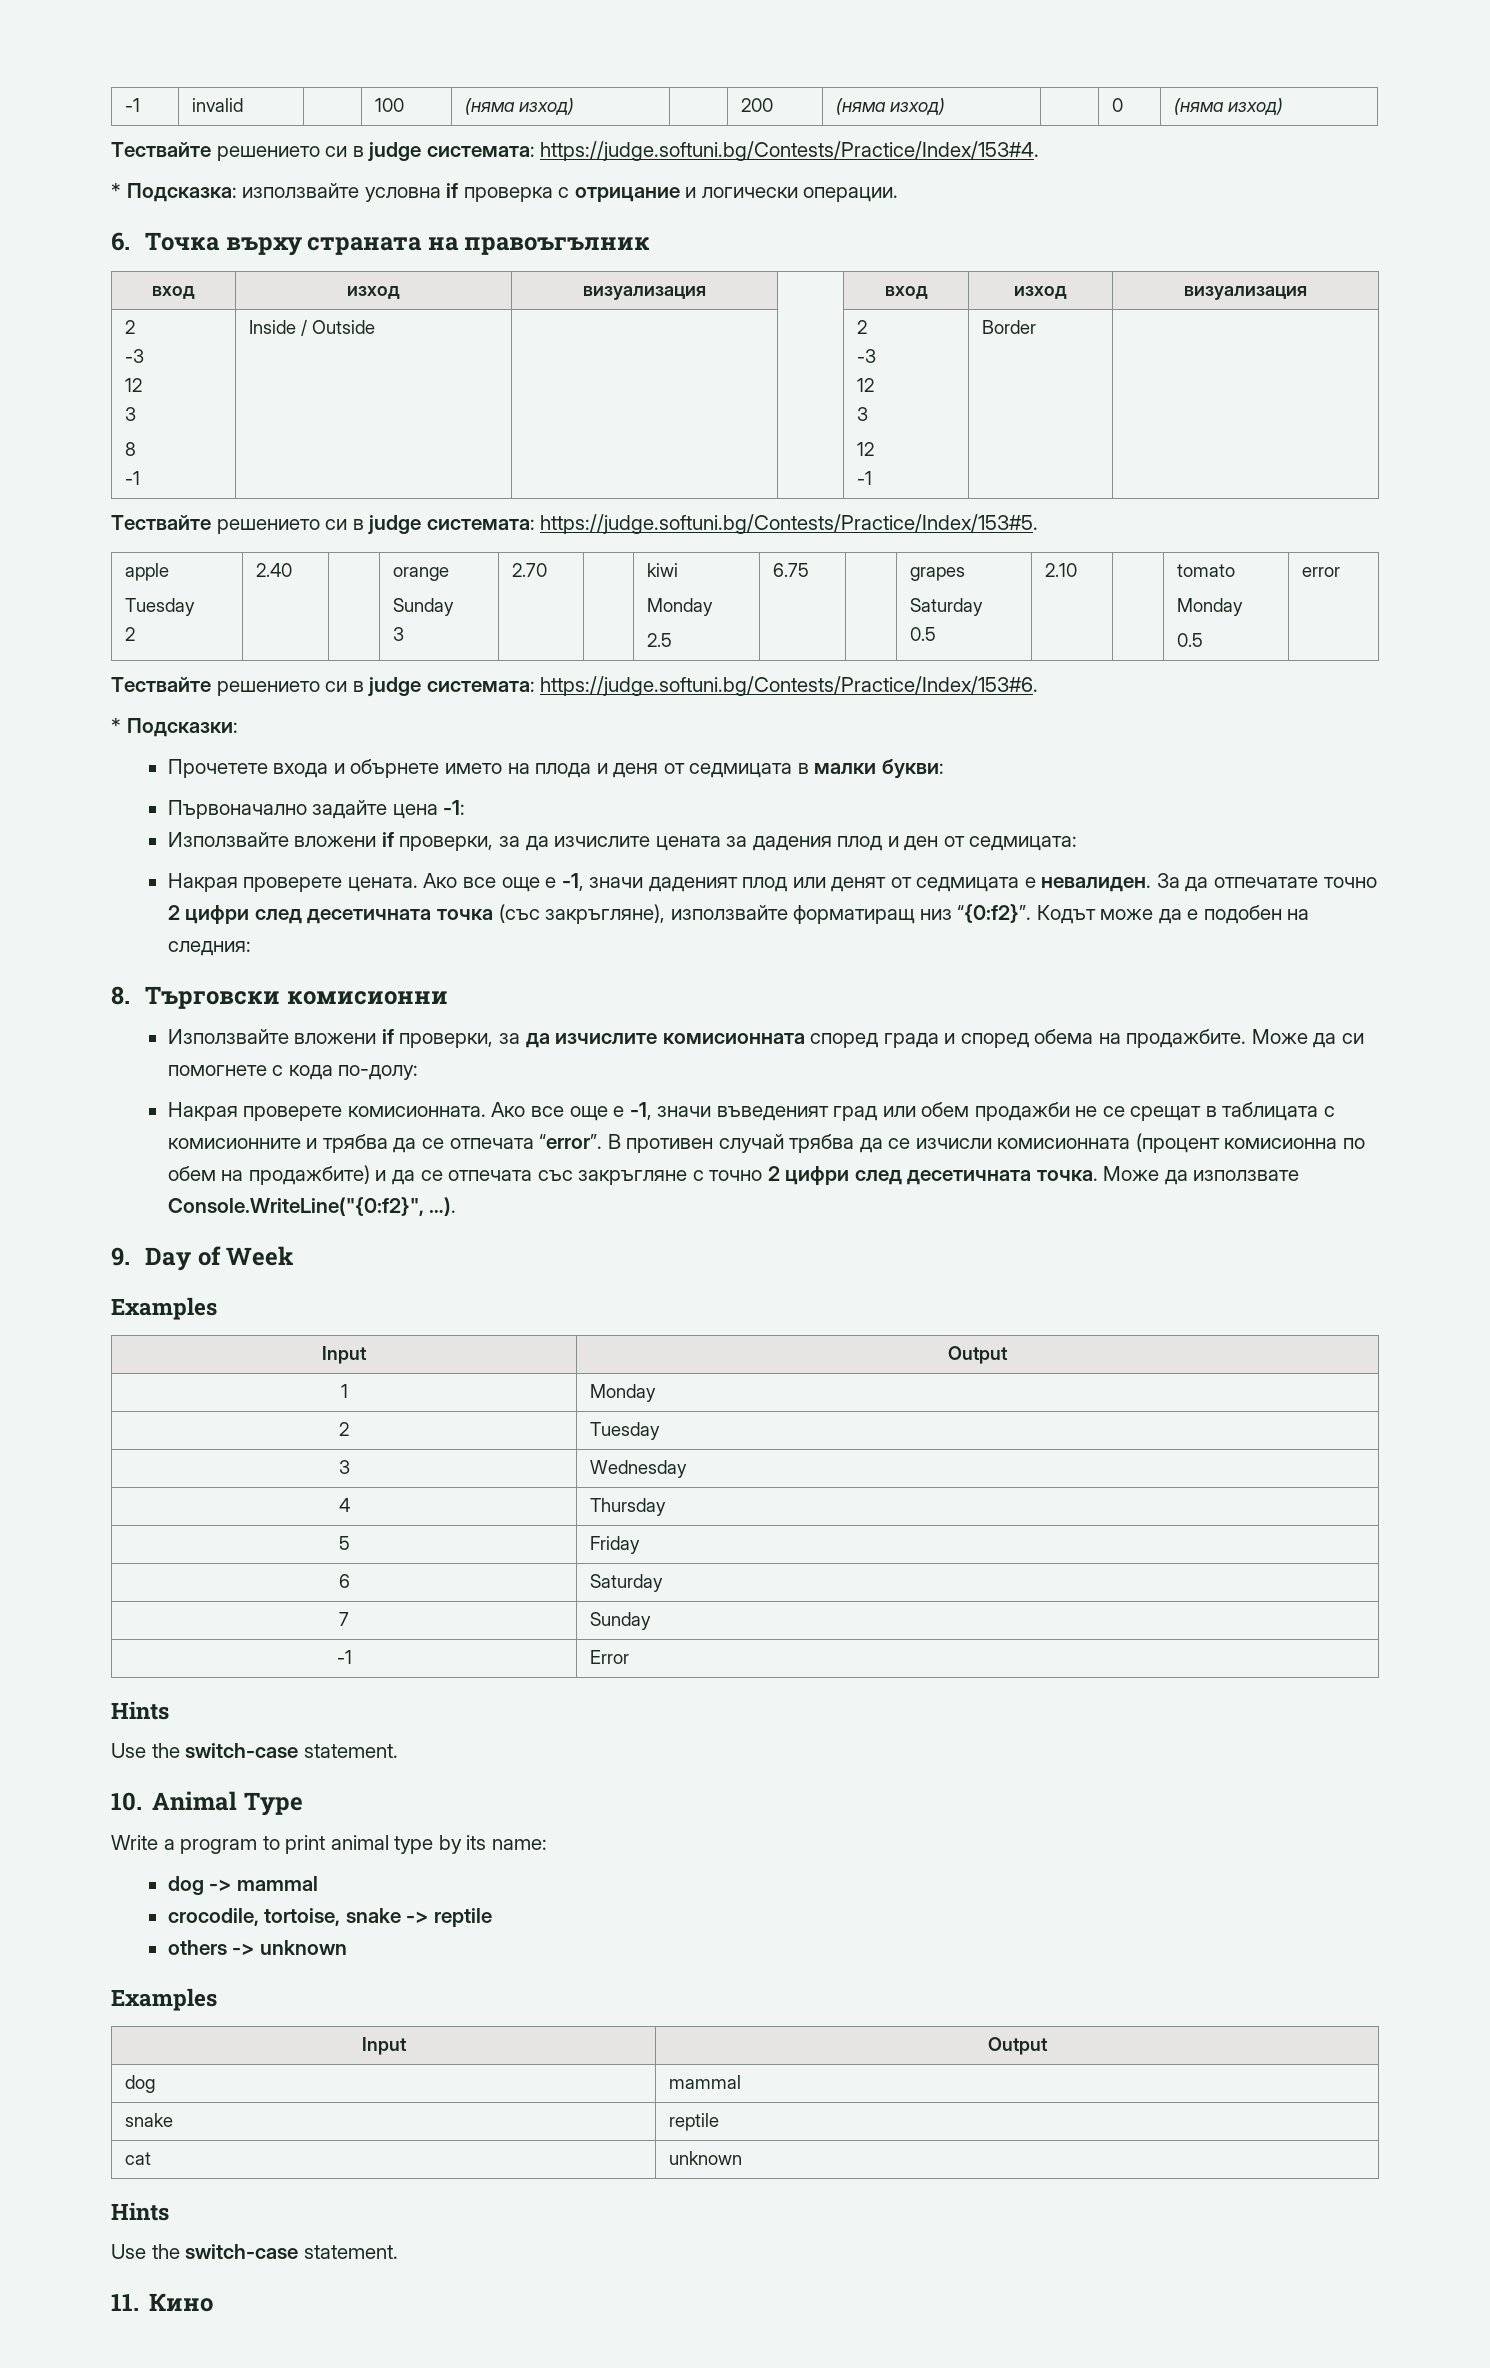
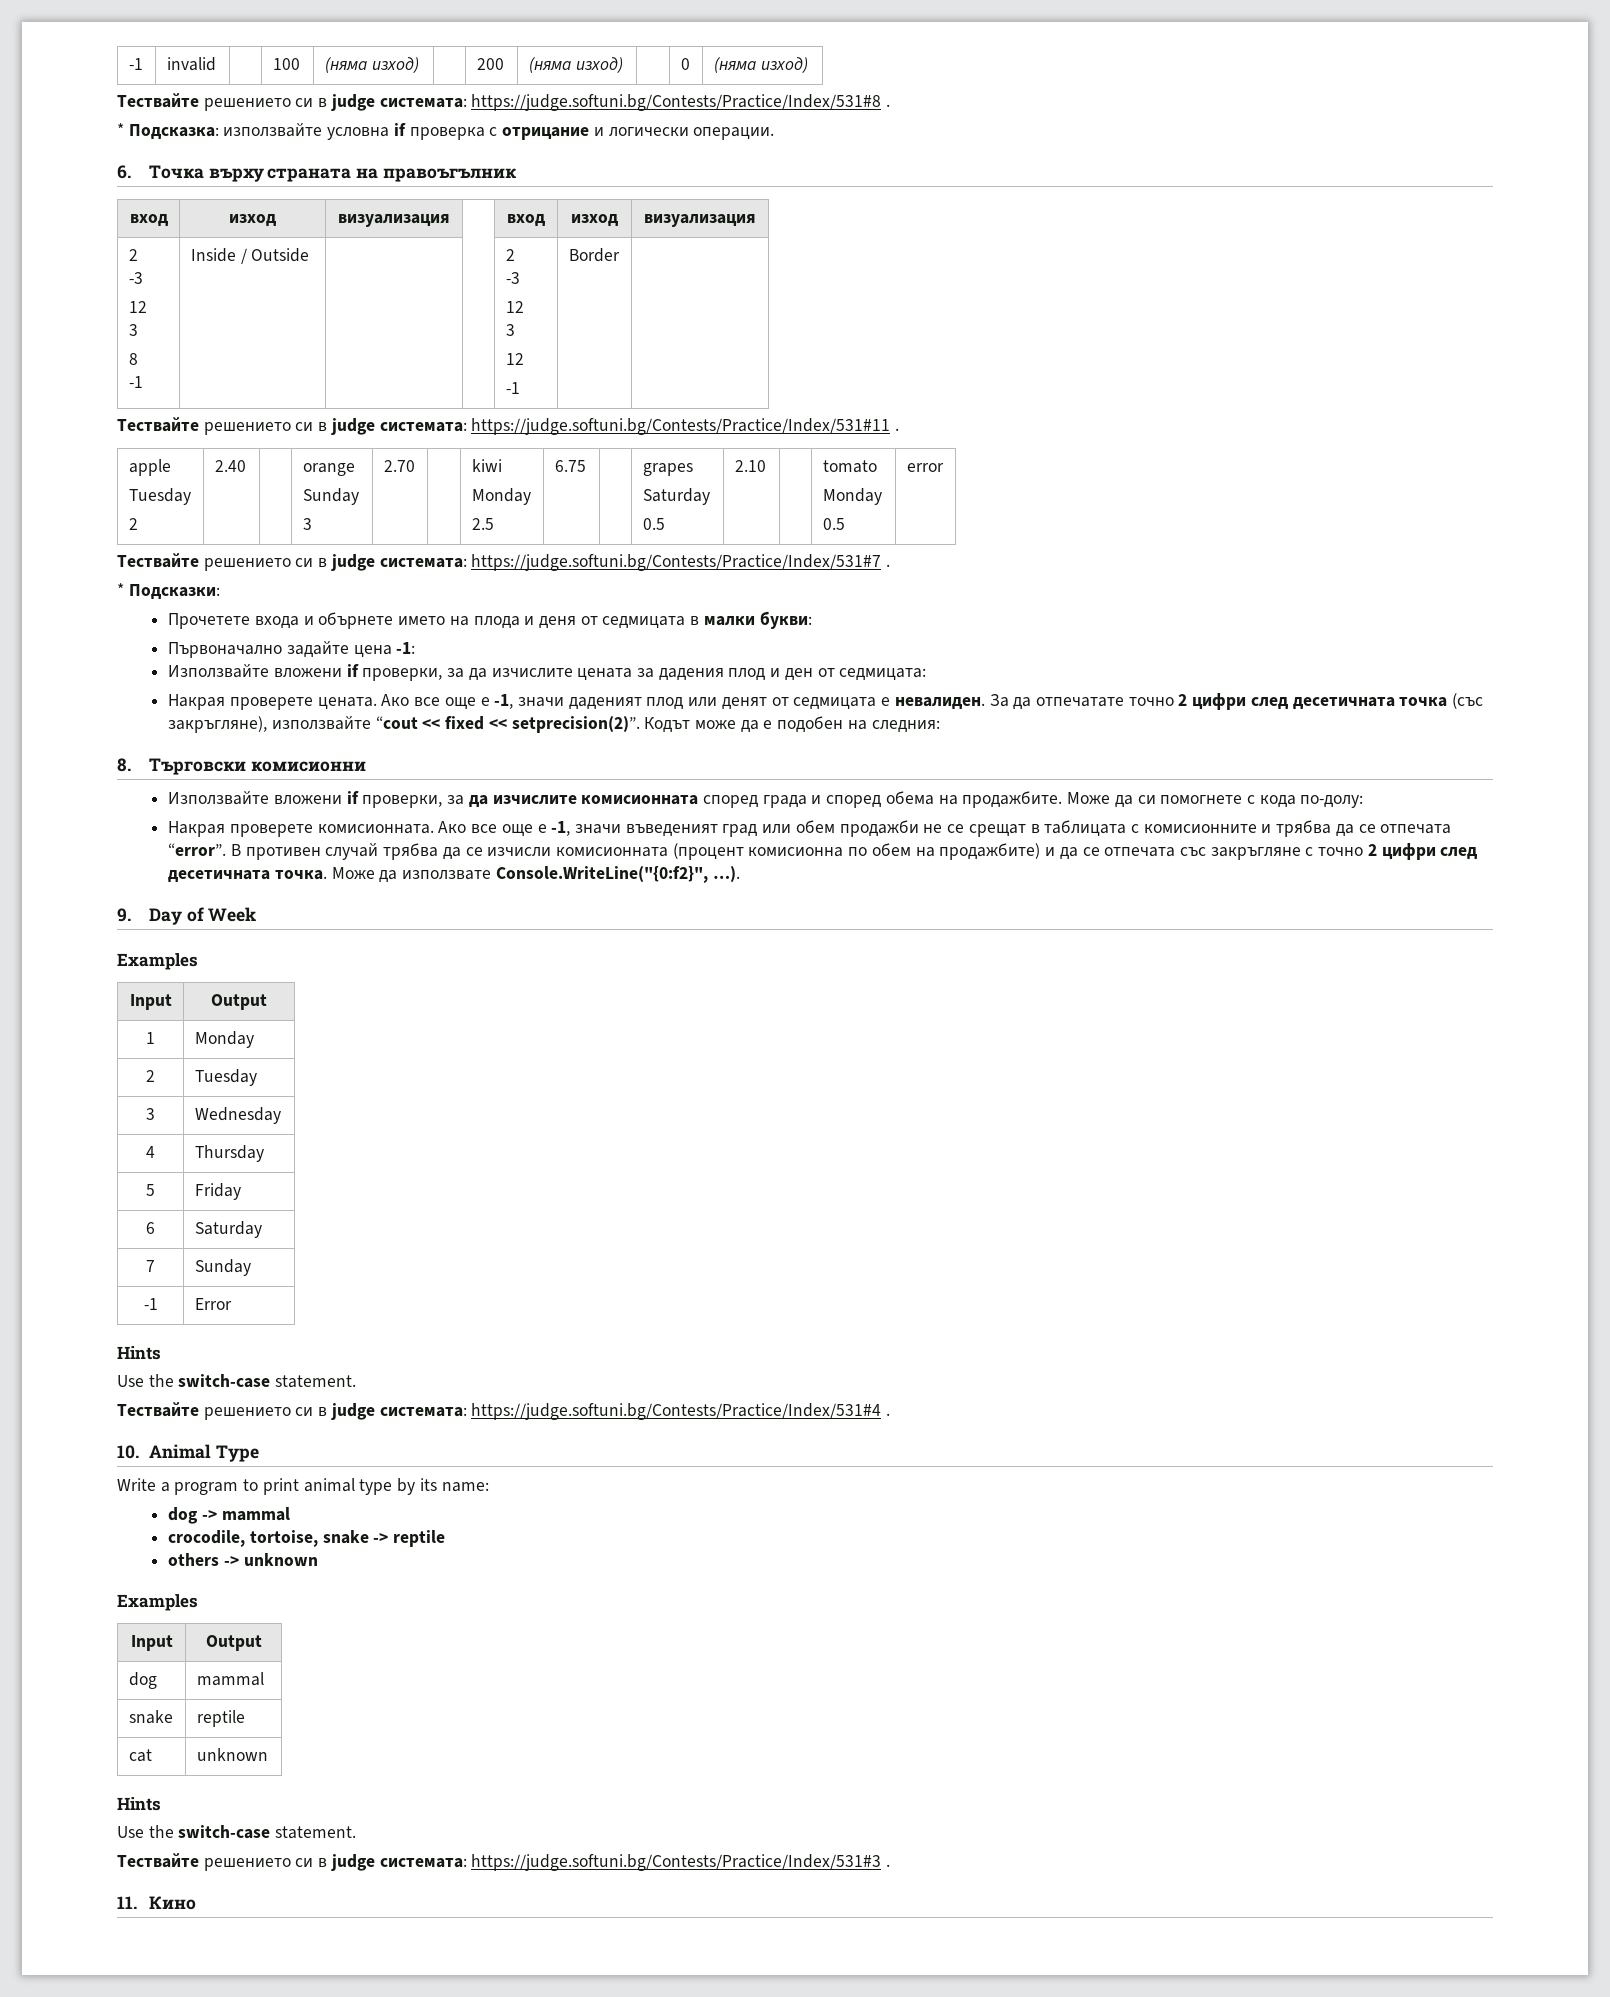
[540,141,1040,161] https://judge.softuni.bg/Contests/Practice/Index/153#4. -> [471,94,891,111] https://judge.softuni.bg/Contests/Practice/Index/531#8 .
[540,514,1039,534] https://judge.softuni.bg/Contests/Practice/Index/153#5. -> [471,418,900,435] https://judge.softuni.bg/Contests/Practice/Index/531#11 .
[540,676,1039,696] https://judge.softuni.bg/Contests/Practice/Index/153#6. -> [471,554,891,571] https://judge.softuni.bg/Contests/Practice/Index/531#7 .
[793,904,1032,924] форматиращ низ “{0:f2}”. -> [375,716,640,733] “cout << fixed << setprecision(2)”.
(398, 1751) none -> [117,1402,891,1420] // Тествайте решението си в judge системата: https://judge.softuni.bg/Contests/Practice/Index/531#4 .
(398, 2252) none -> [117,1853,891,1871] // Тествайте решението си в judge системата: https://judge.softuni.bg/Contests/Practice/Index/531#3 .

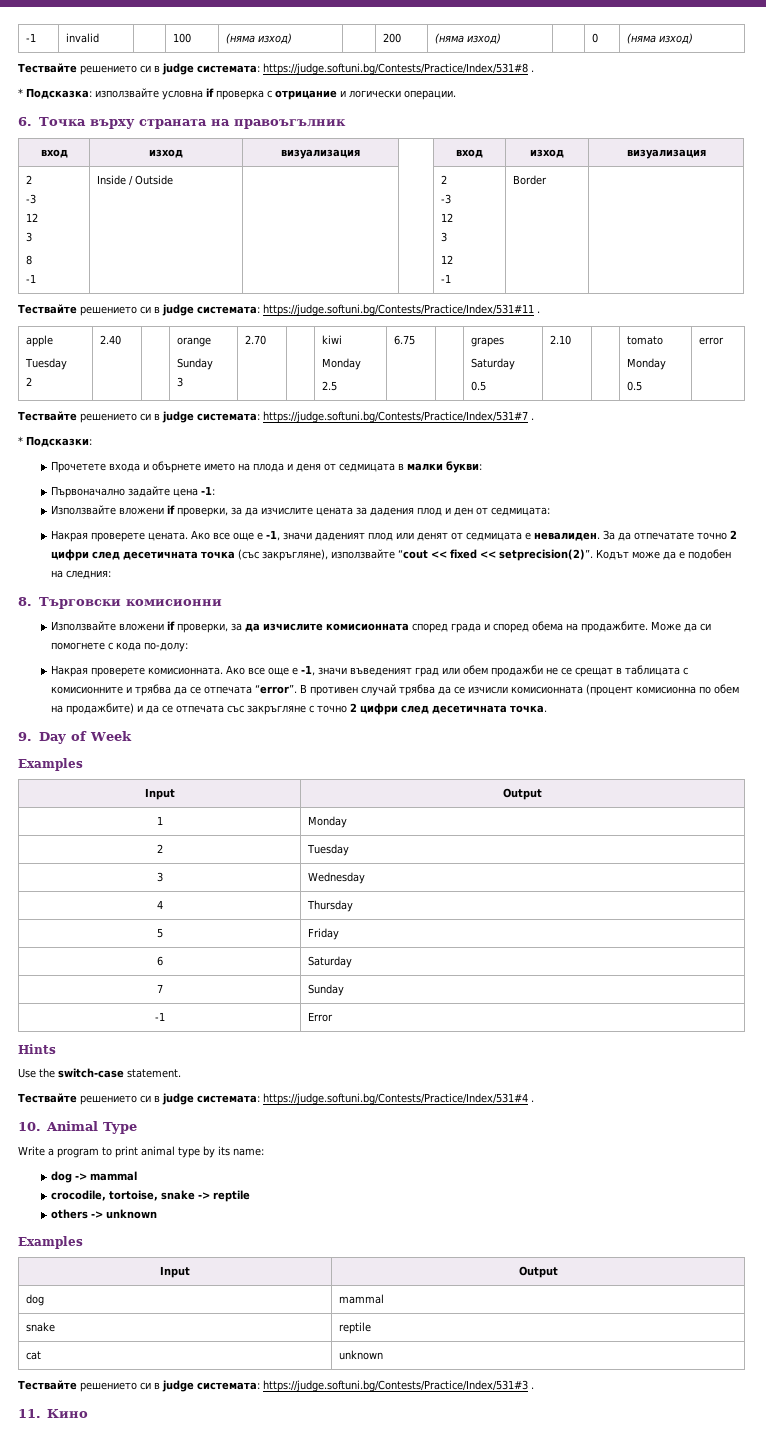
[331,866,740,883] Може да използвате Console.WriteLine("{0:f2}", …). -> (548, 709) none
[117,1797,161,1811] [117,1825,357,1839] // Hints // Use the switch-case statement. -> (384, 1355) none

